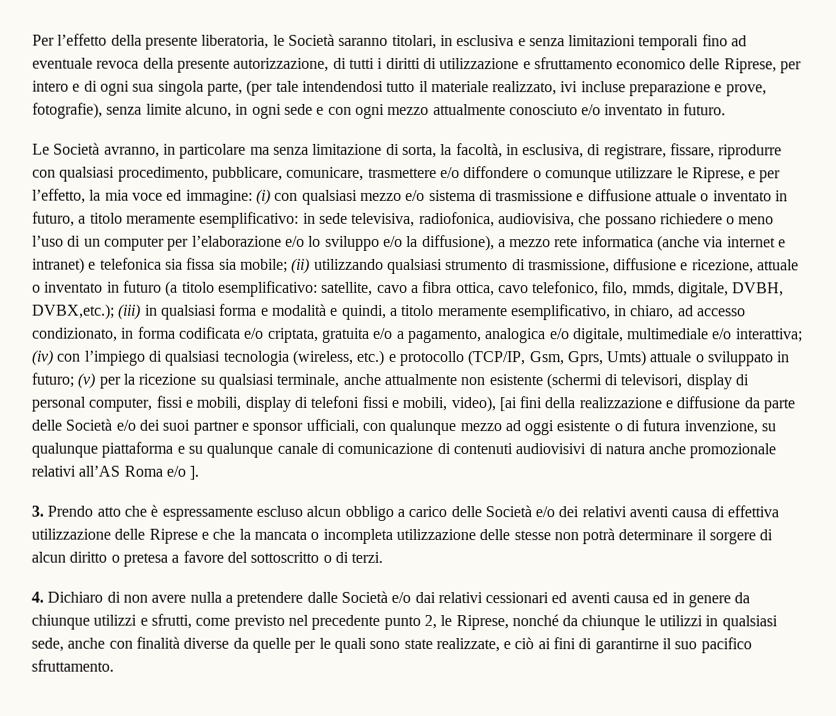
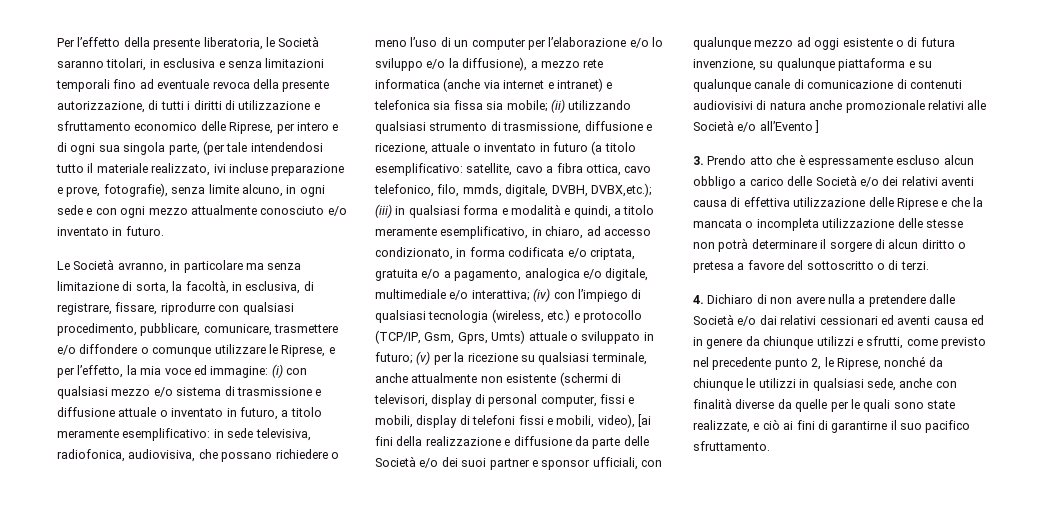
[78,465,200,480] all’AS Roma e/o ]. -> [967,100,987,110] [693,120,820,133] alle Società e/o all’Evento ]

